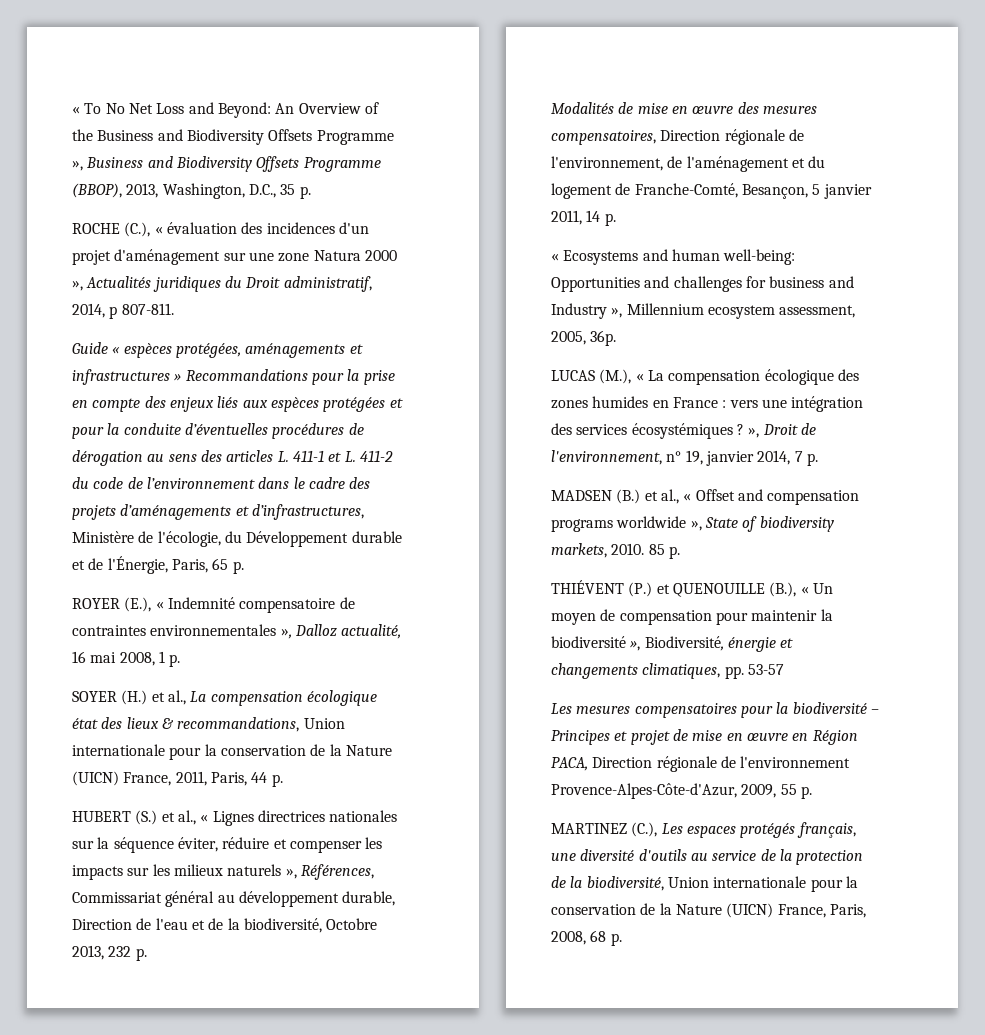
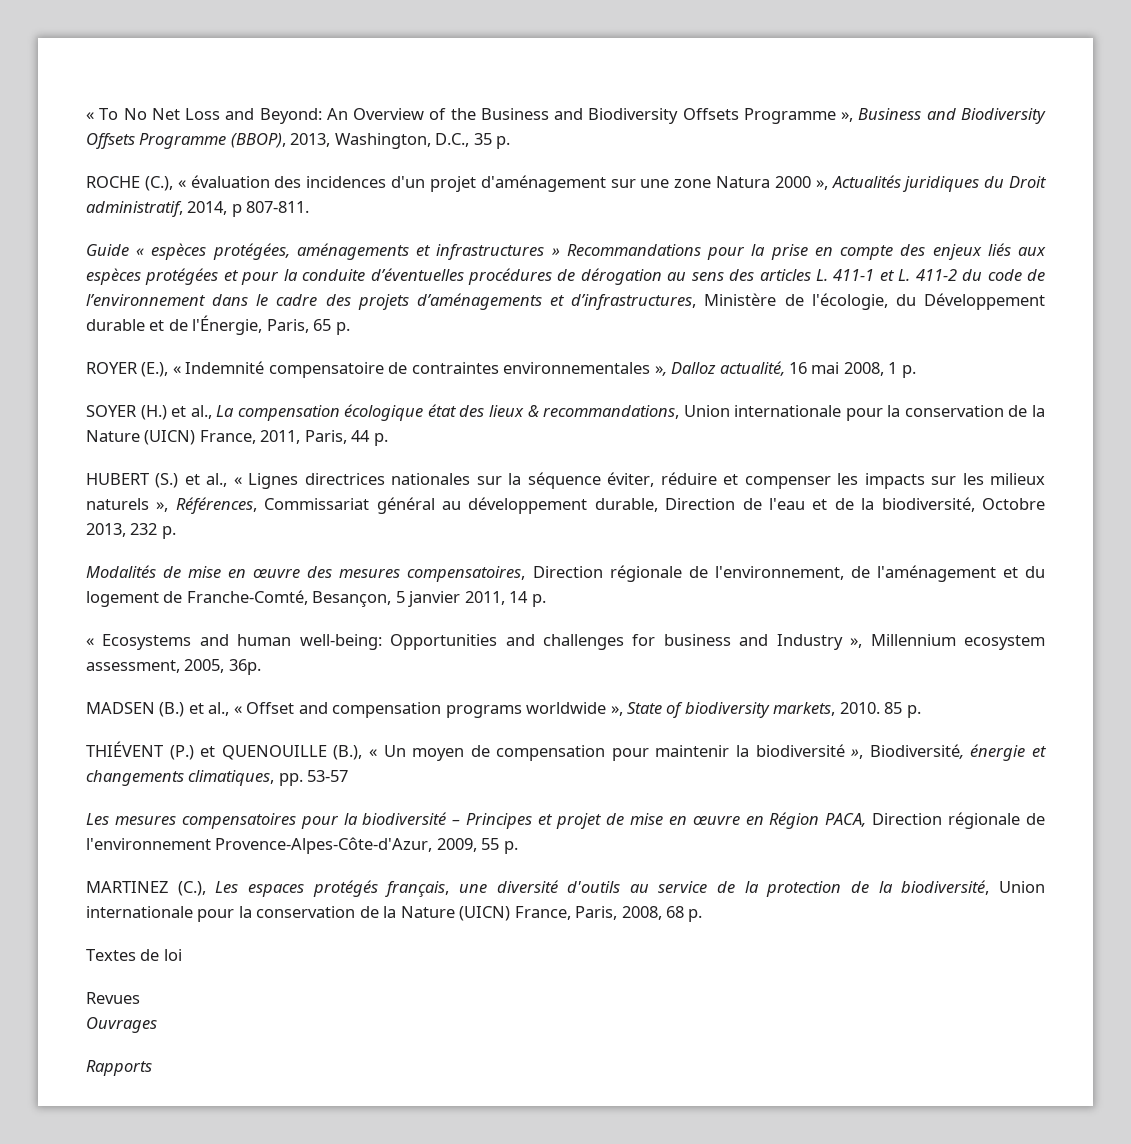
[551,369,859,385] [551,396,864,412] [551,423,816,439] [551,450,818,466] // LUCAS (M.), « La compensation écologique des zones humides en France : vers une intégration des services écosystémiques ? », Droit de l'environnement, n° 19, janvier 2014, 7 p. -> (261, 667) none
(622, 939) none -> [86,949,182,961] [86,992,140,1004] [86,1017,157,1033] [86,1060,152,1076] // Textes de loi // Revues // Ouvrages // Rapports

